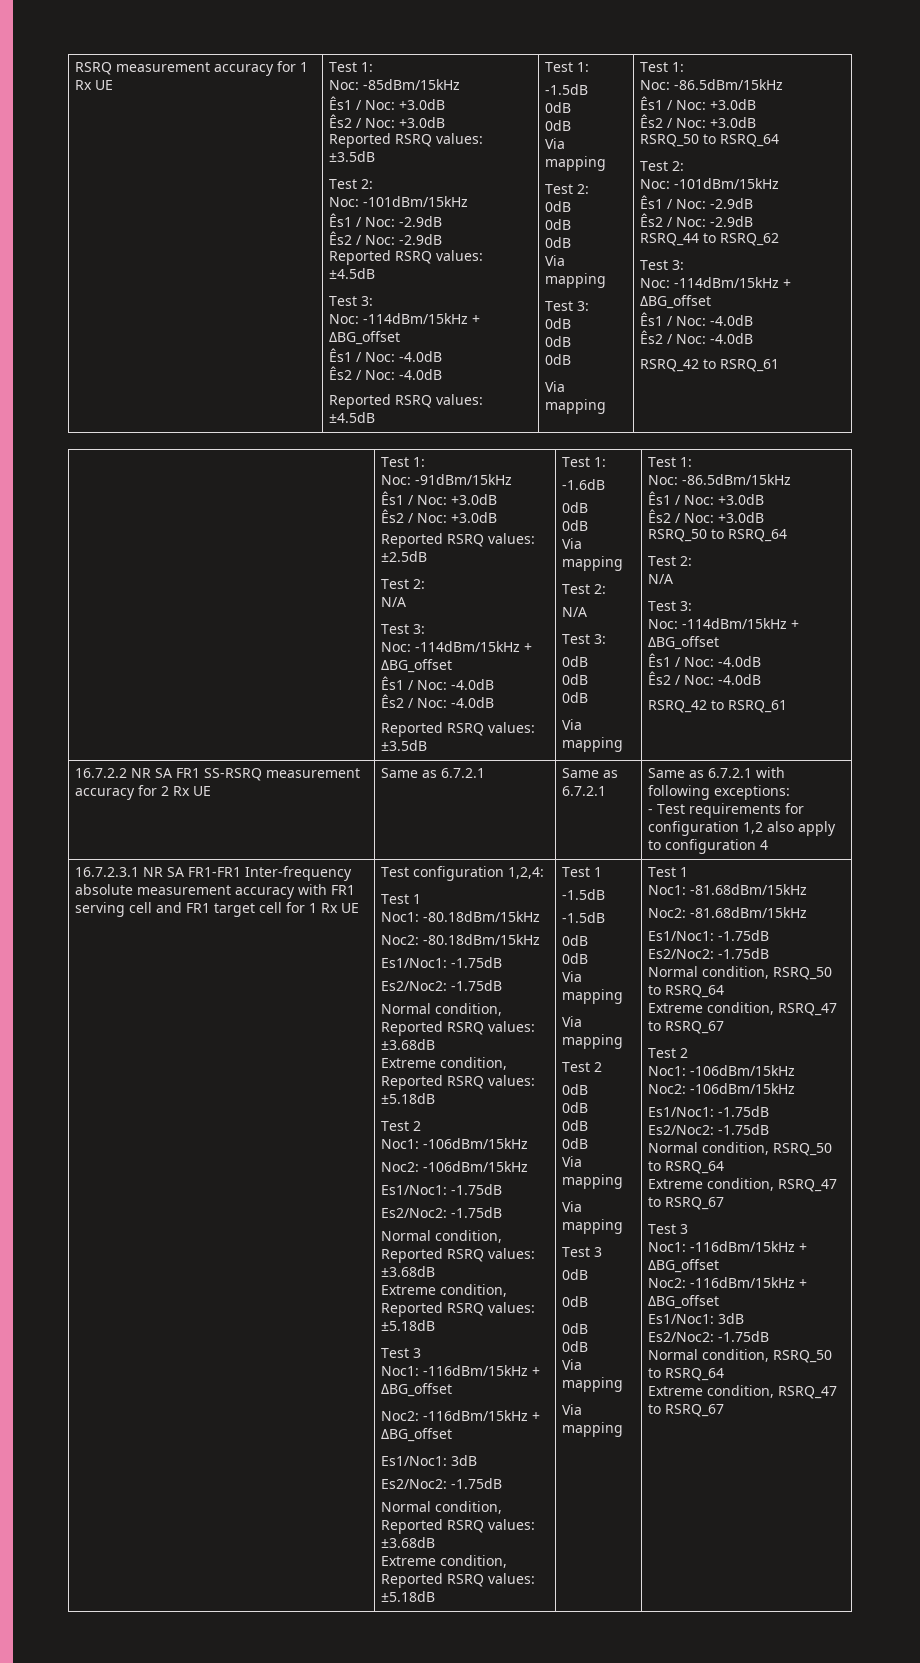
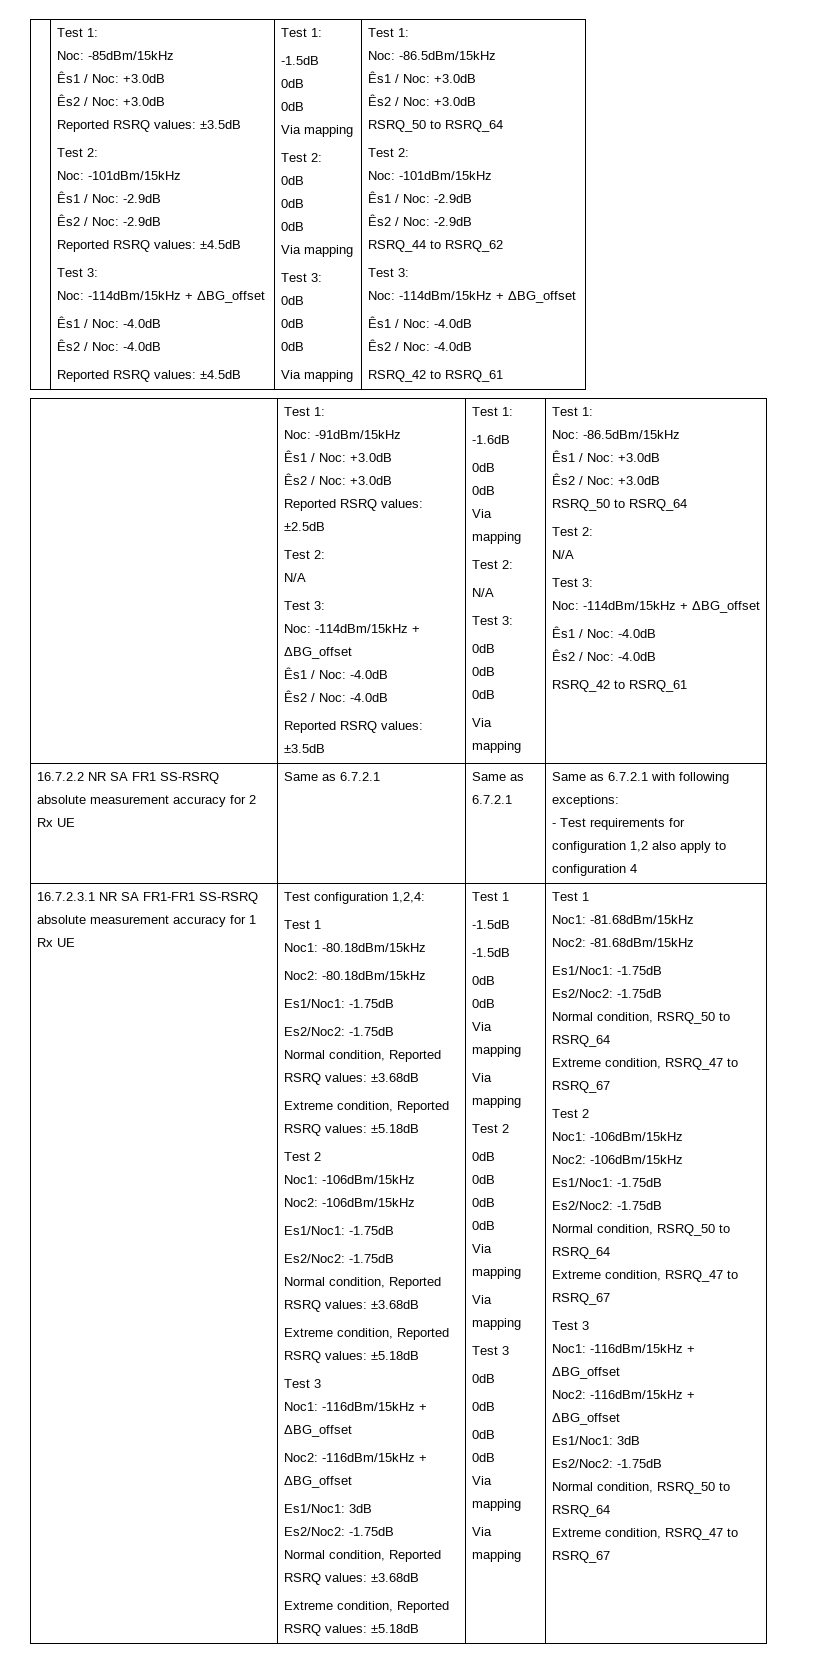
[74,61,308,76] [74,80,113,90] RSRQ measurement accuracy for 1 Rx UE -> (56, 32) none
(262, 774) none -> [36,795,86,804] absolute
[244,866,352,881] [74,884,355,899] [74,902,282,917] Inter-frequency absolute measurement accuracy with FR1 serving cell and FR1 target cell -> [198,892,258,904] [36,915,226,927] SS-RSRQ absolute measurement accuracy

